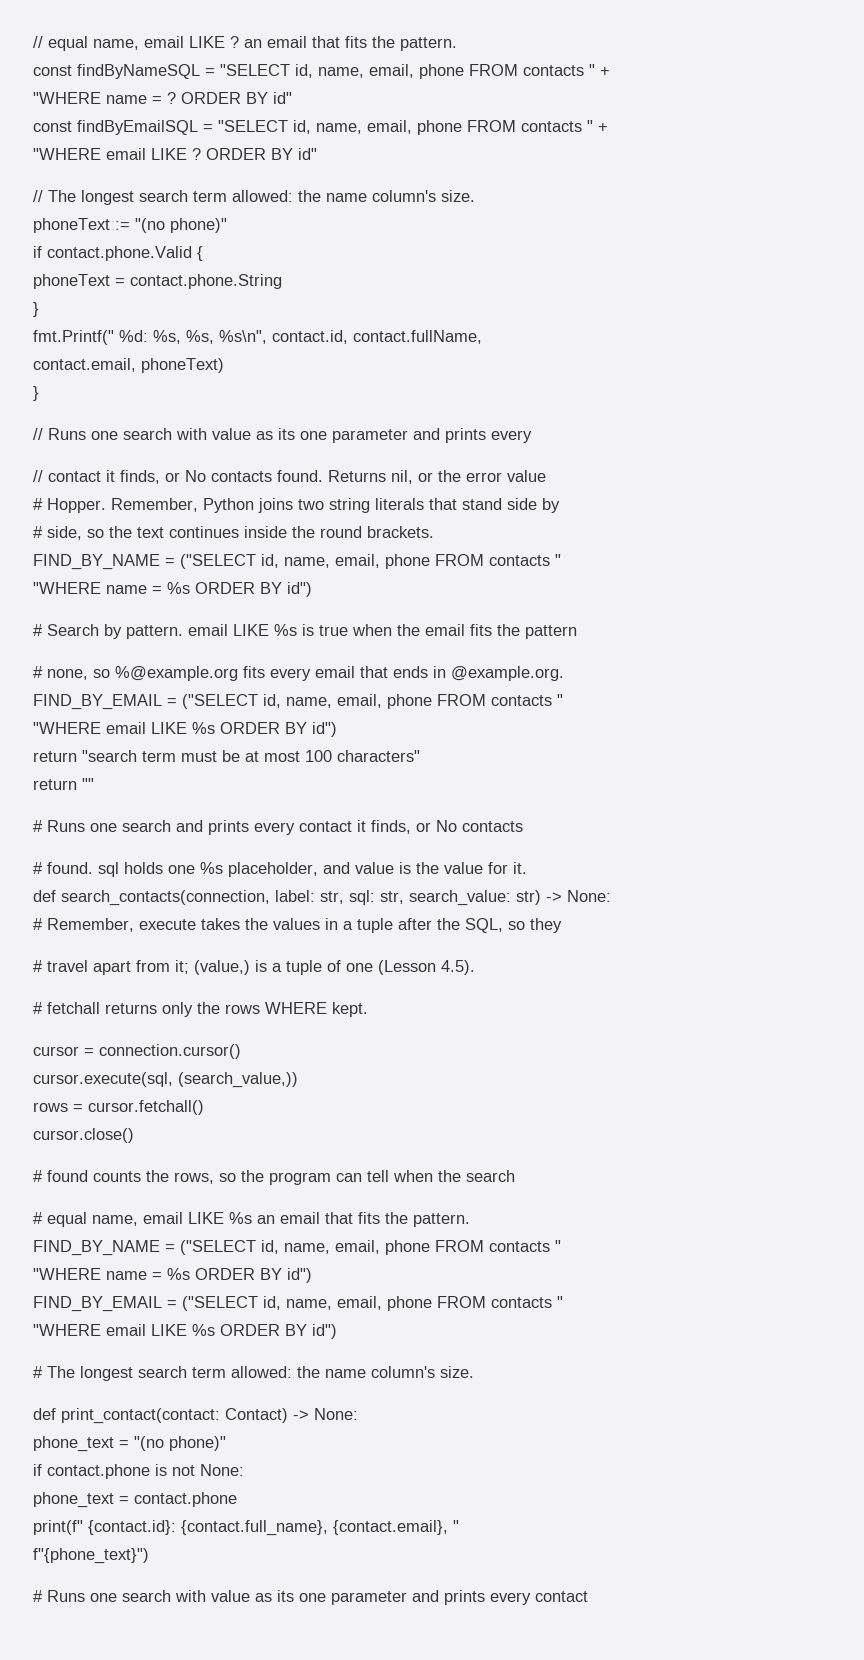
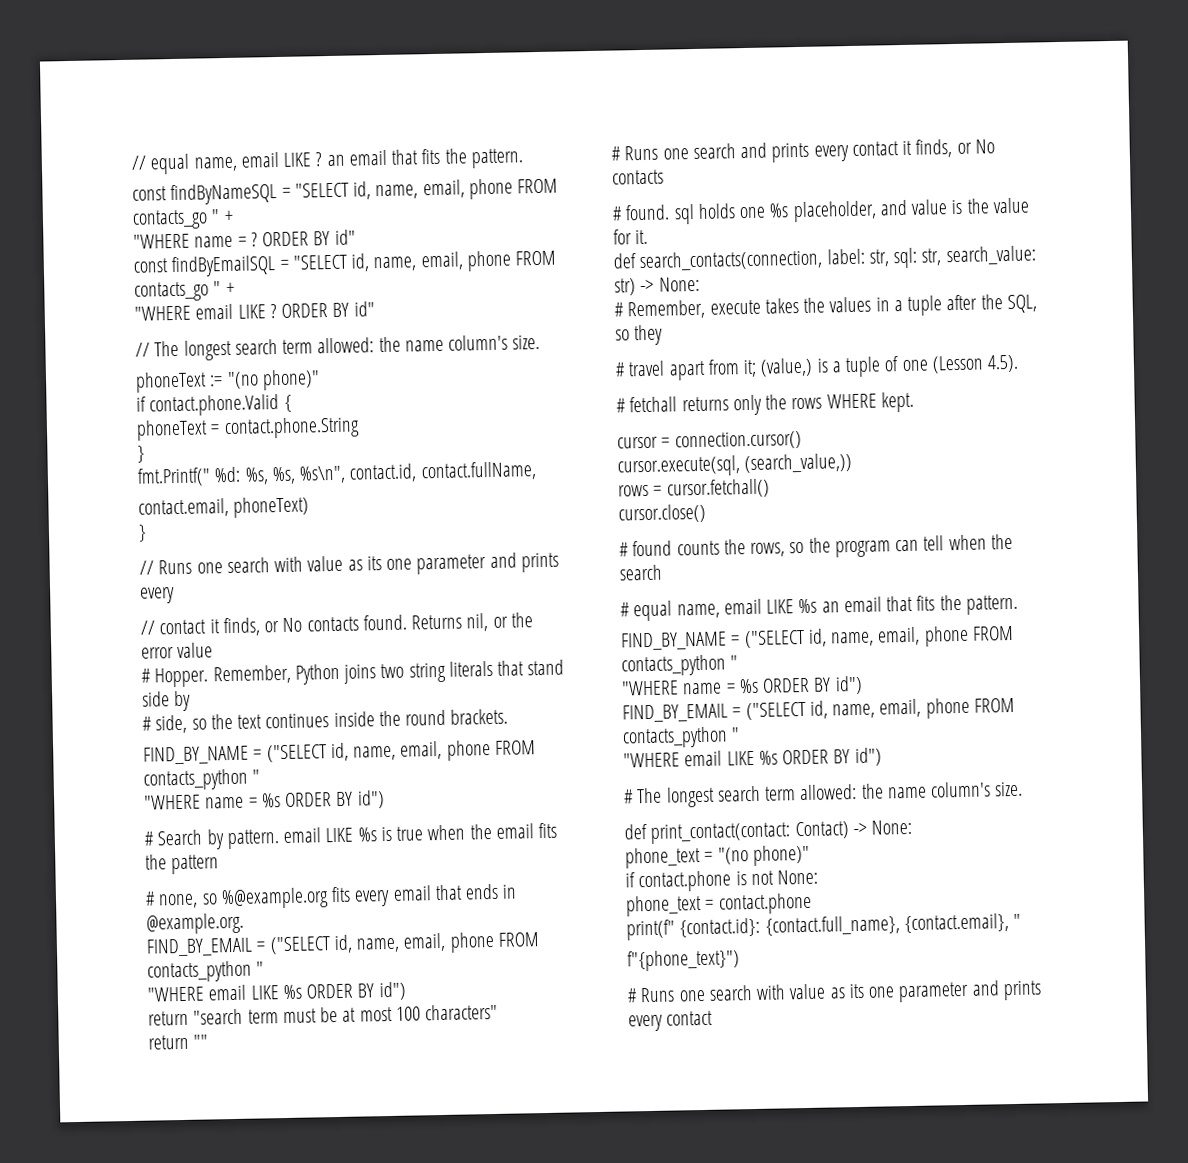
[523,65,584,76] contacts -> [132,209,208,230] contacts_go
[521,121,582,132] contacts -> [134,281,209,302] contacts_go
[489,555,550,566] contacts -> [143,768,248,791] contacts_python
[491,695,552,706] contacts -> [147,960,252,983] contacts_python
[489,1241,550,1252] contacts -> [621,654,726,677] contacts_python
[491,1297,552,1308] contacts -> [622,726,728,749] contacts_python

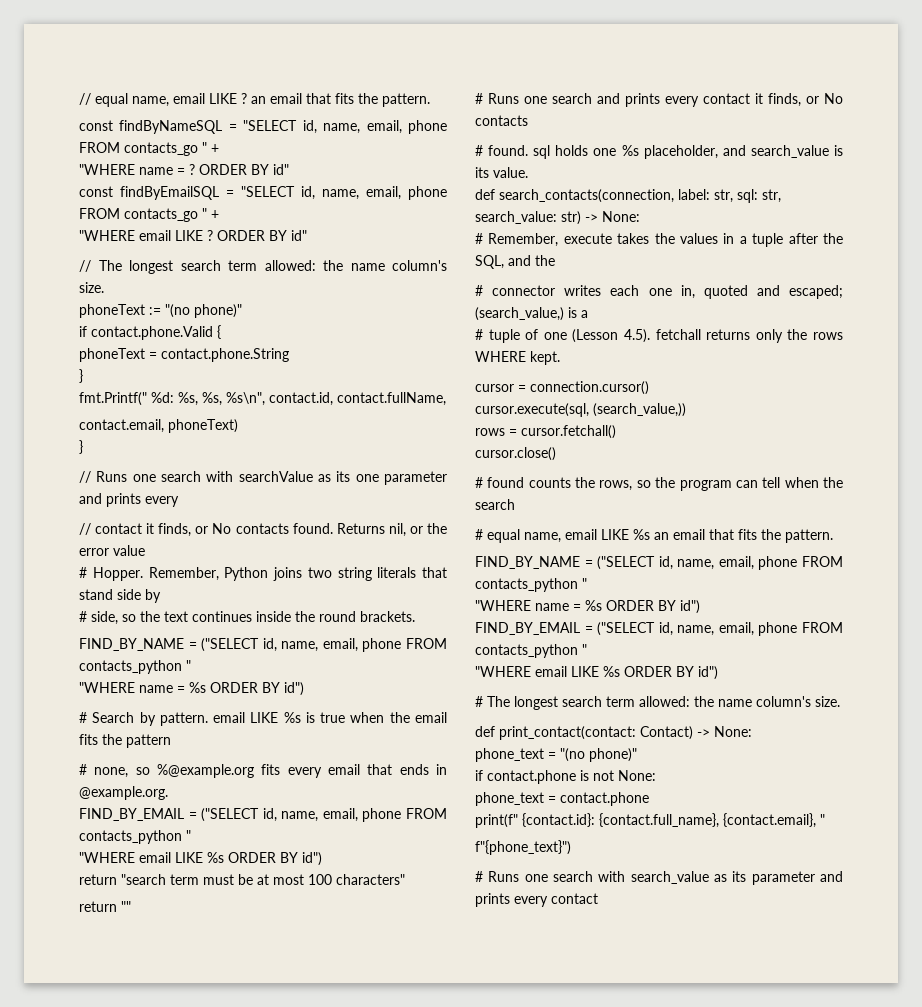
[307,555,344,572] value -> [238,471,313,482] searchValue
[911,197,1029,215] [613,229,649,245] value is the value for it. -> [750,145,843,158] [475,167,528,178] search_value is its value.
[615,324,664,346] [615,357,814,381] so they // # travel apart from it; (value,) -> [508,255,555,266] [475,285,843,299] [475,307,564,321] and the // # connector writes each one in, quoted and escaped; (search_value,)
(842, 367) none -> [475,329,483,340] // #
[616,398,626,413] // # -> (650, 336) none
[789,983,896,1000] value as its one -> [630,871,747,884] search_value as its

